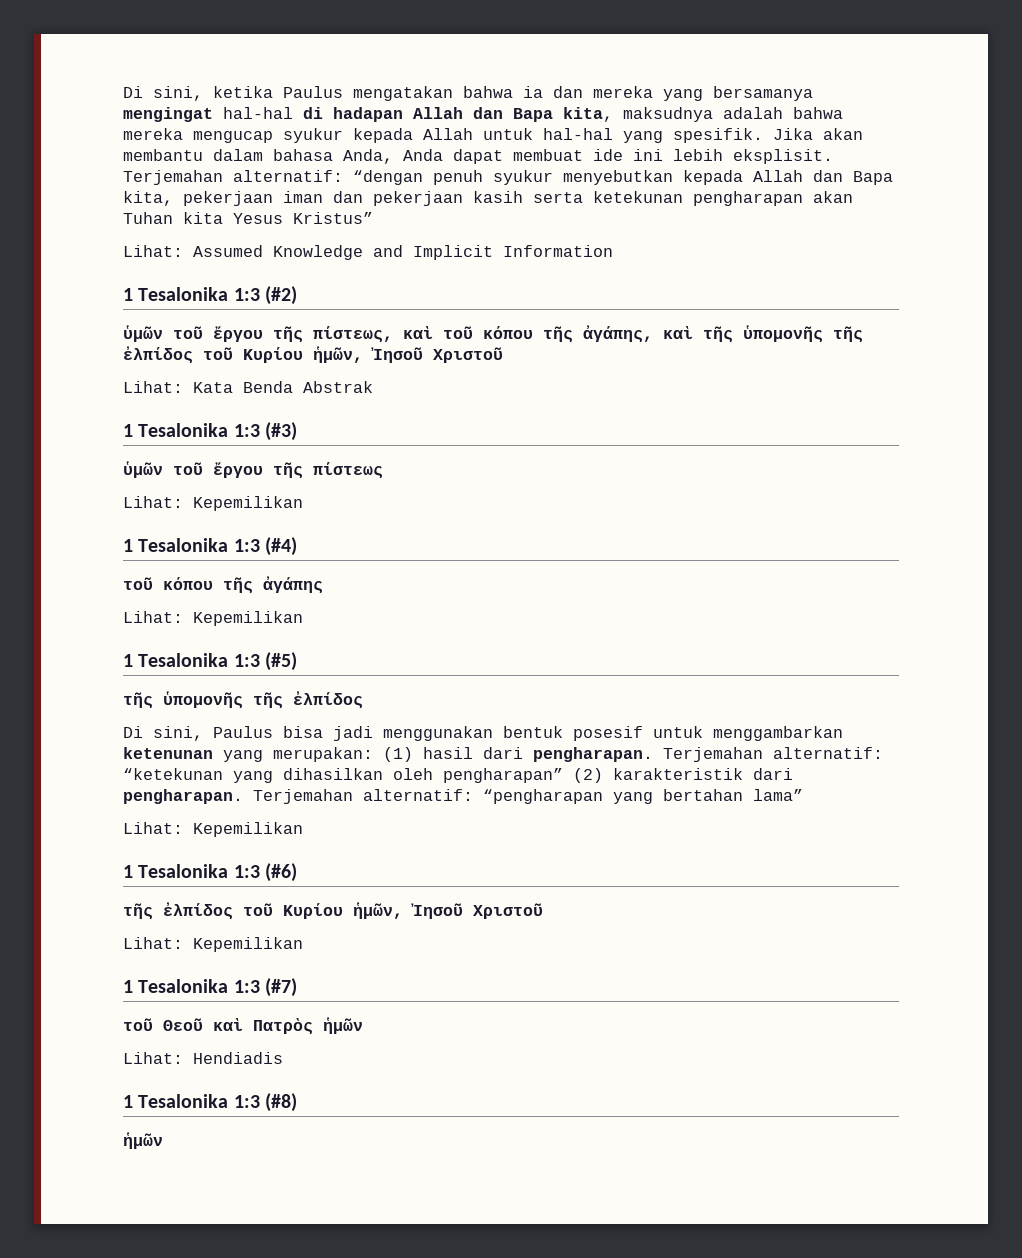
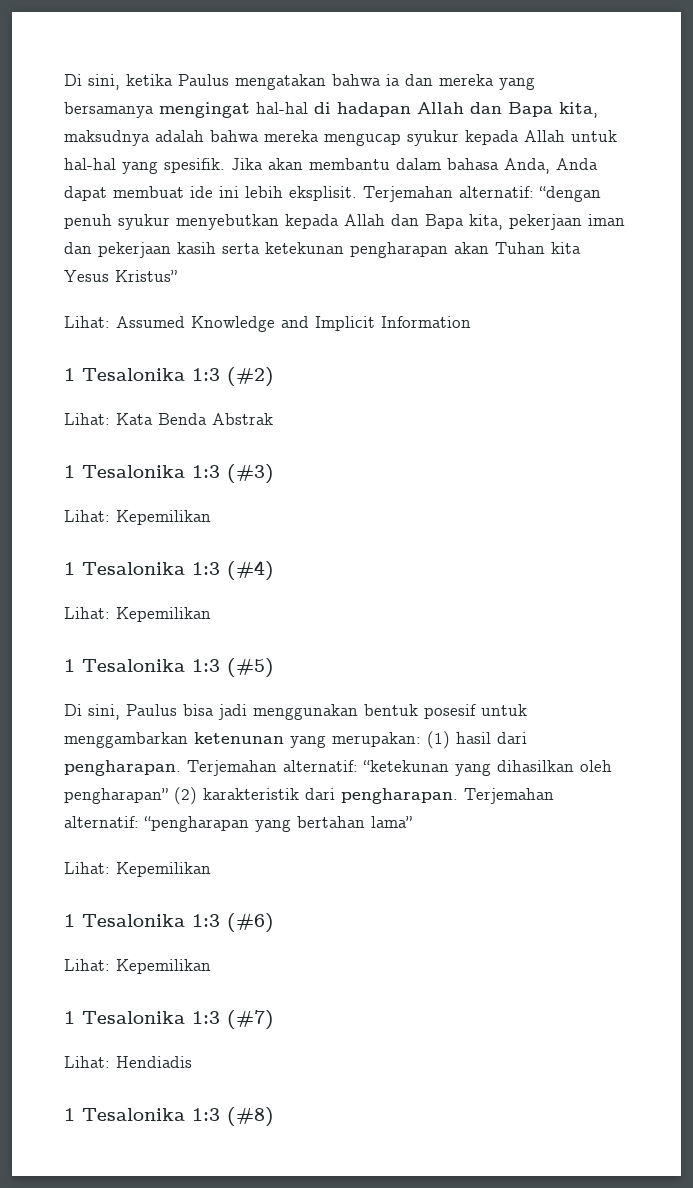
[123,325,863,343] [123,346,503,364] // ὑμῶν τοῦ ἔργου τῆς πίστεως, καὶ τοῦ κόπου τῆς ἀγάπης, καὶ τῆς ὑπομονῆς τῆς ἐλπίδος τοῦ Κυρίου ἡμῶν, Ἰησοῦ Χριστοῦ -> (274, 377) none
[123,461,383,479] // ὑμῶν τοῦ ἔργου τῆς πίστεως -> (274, 474) none
[123,576,323,594] // τοῦ κόπου τῆς ἀγάπης -> (274, 570) none
[123,691,363,709] // τῆς ὑπομονῆς τῆς ἐλπίδος -> (274, 668) none
[123,902,543,920] // τῆς ἐλπίδος τοῦ Κυρίου ἡμῶν, Ἰησοῦ Χριστοῦ -> (274, 923) none
[123,1017,363,1035] // τοῦ Θεοῦ καὶ Πατρὸς ἡμῶν -> (274, 1020) none
[123,1132,163,1149] // ἡμῶν -> (274, 1117) none

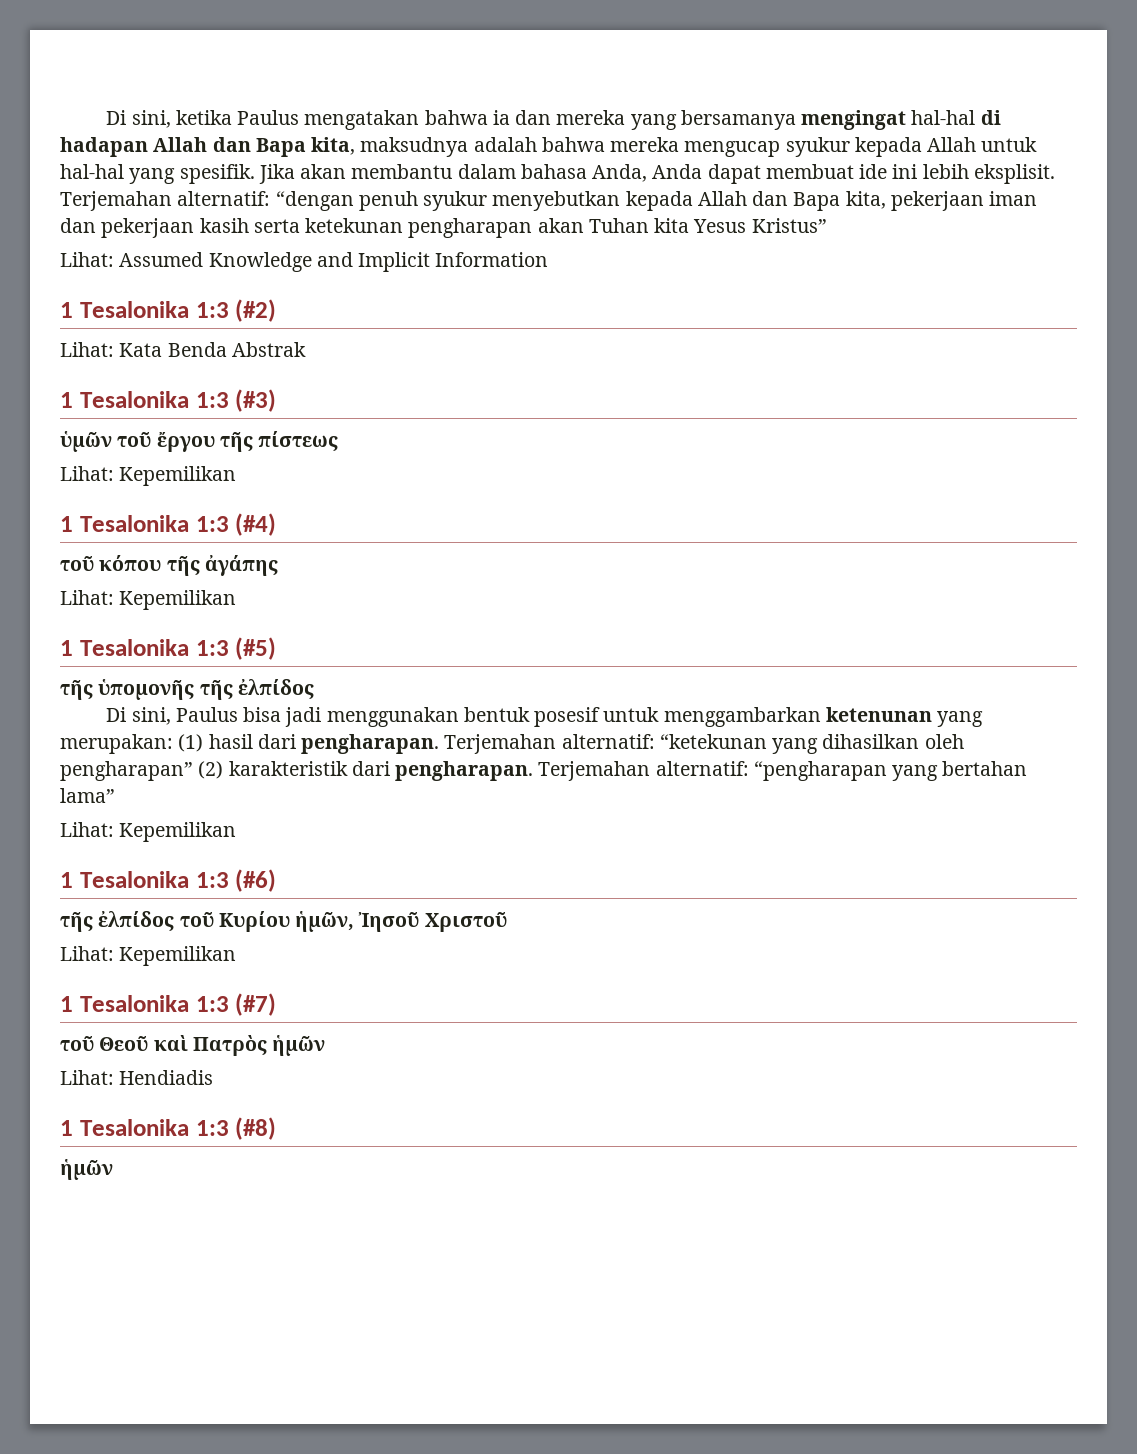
(274, 474) none -> [60,431,339,452] // ὑμῶν τοῦ ἔργου τῆς πίστεως
(274, 570) none -> [60,555,278,576] // τοῦ κόπου τῆς ἀγάπης
(274, 668) none -> [60,679,314,700] // τῆς ὑπομονῆς τῆς ἐλπίδος
(274, 923) none -> [60,911,507,932] // τῆς ἐλπίδος τοῦ Κυρίου ἡμῶν, Ἰησοῦ Χριστοῦ
(274, 1020) none -> [60,1035,326,1056] // τοῦ Θεοῦ καὶ Πατρὸς ἡμῶν
(274, 1117) none -> [60,1159,113,1180] // ἡμῶν

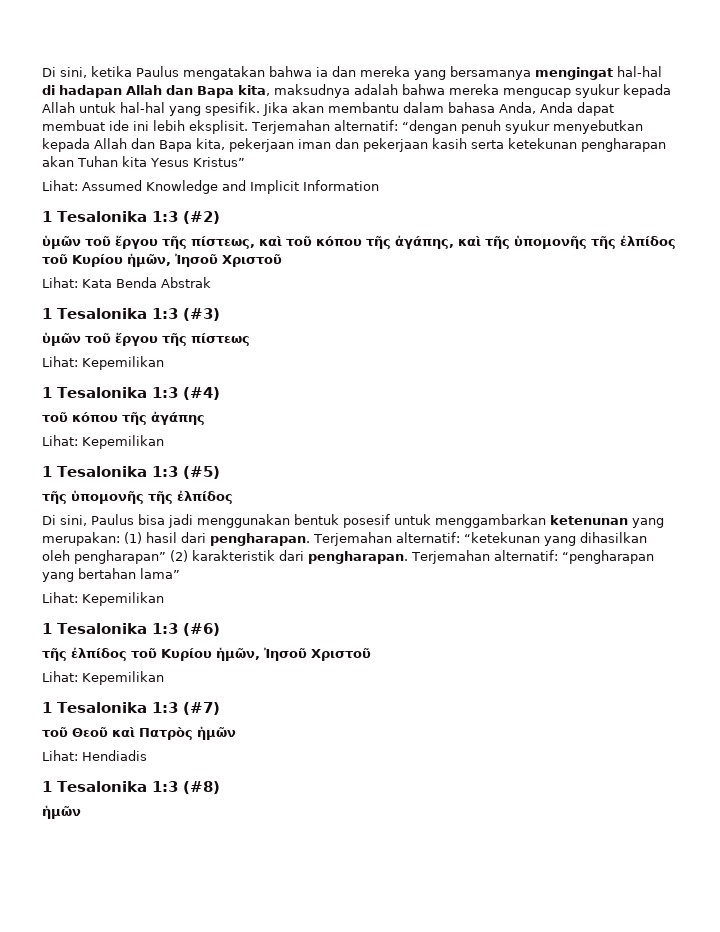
(277, 310) none -> [42,235,676,249] [42,253,282,267] // ὑμῶν τοῦ ἔργου τῆς πίστεως, καὶ τοῦ κόπου τῆς ἀγάπης, καὶ τῆς ὑπομονῆς τῆς ἐλπίδος τοῦ Κυρίου ἡμῶν, Ἰησοῦ Χριστοῦ

